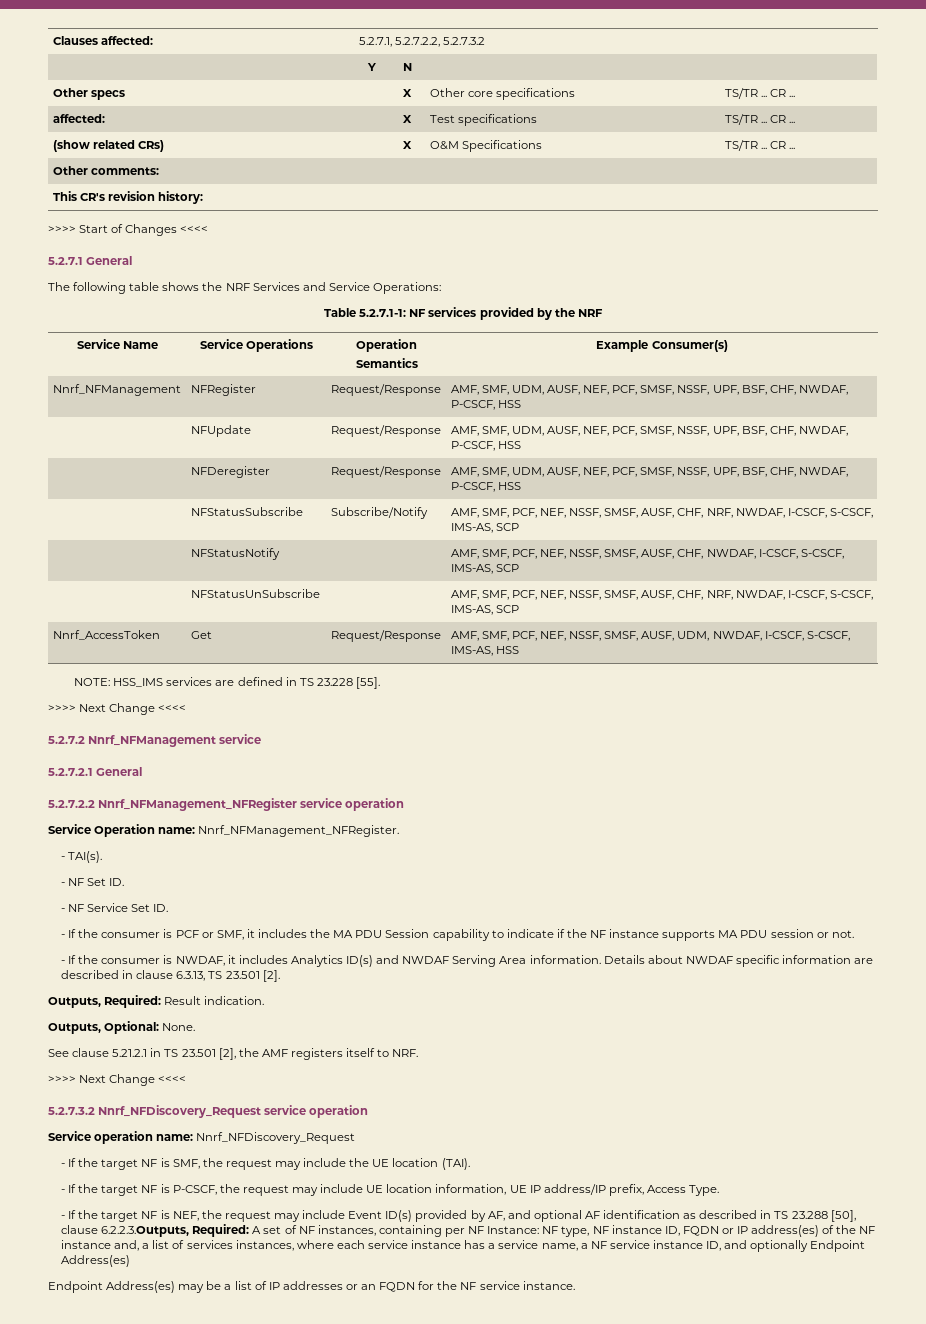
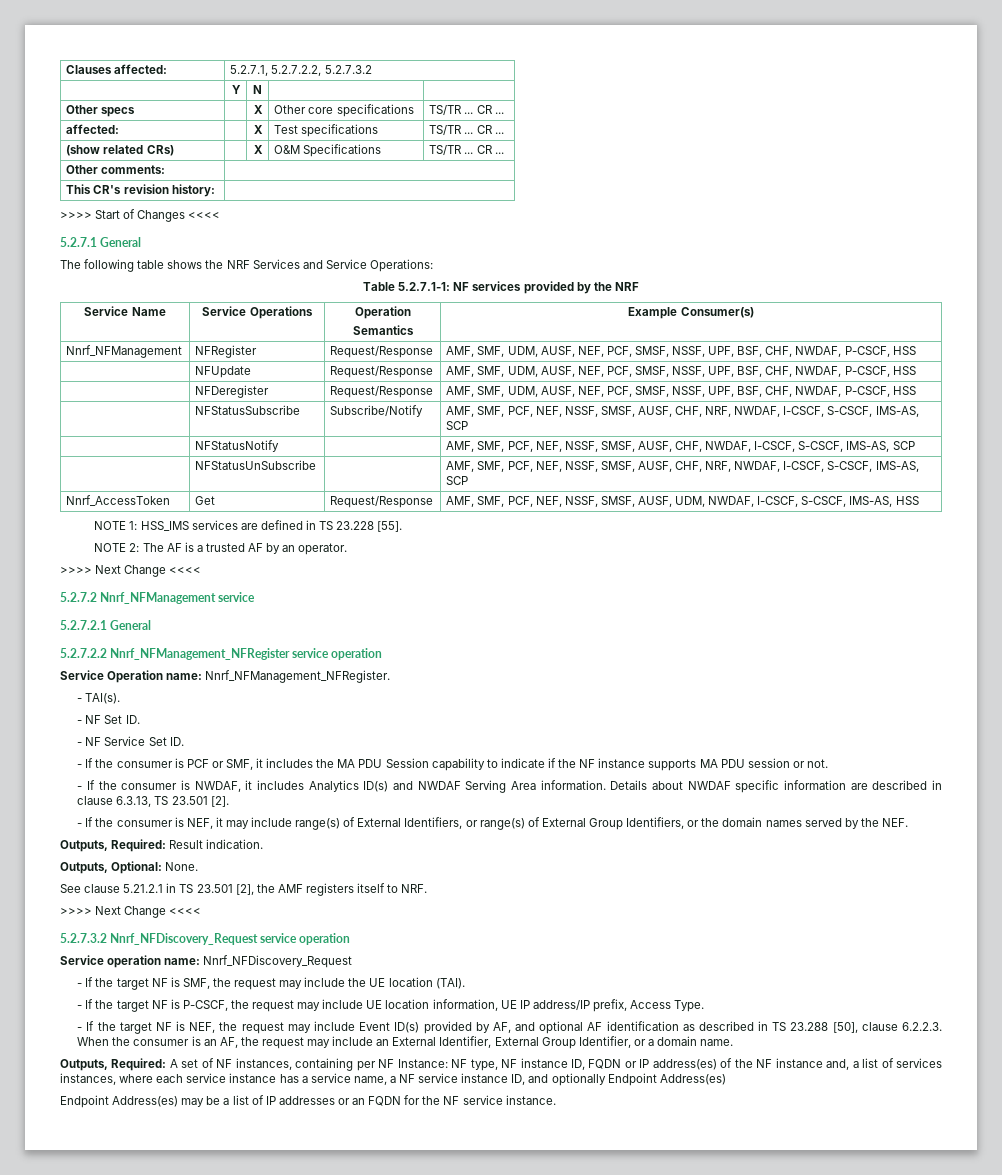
[74,678,111,686] NOTE: -> [94,521,138,530] NOTE 1:
(380, 683) none -> [94,542,348,555] // NOTE 2: The AF is a trusted AF by an operator.
(280, 976) none -> [77,817,908,830] // - If the consumer is NEF, it may include range(s) of External Identifiers, or range(s) of External Group Identifiers, or the domain names served by the NEF.
[101,1226,190,1237] 6.2.2.3.Outputs, -> [902,1022,942,1031] [77,1036,734,1049] [60,1059,108,1071] 6.2.2.3. When the consumer is an AF, the request may include an External Identifier, External Group Identifier, or a domain name. // Outputs,

